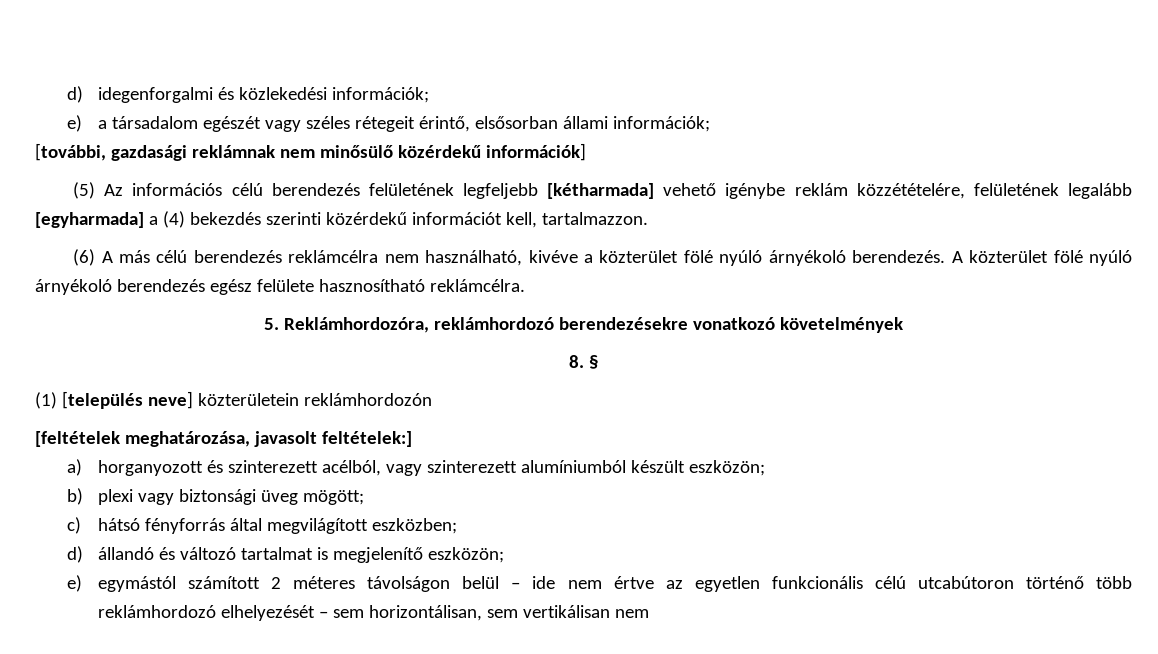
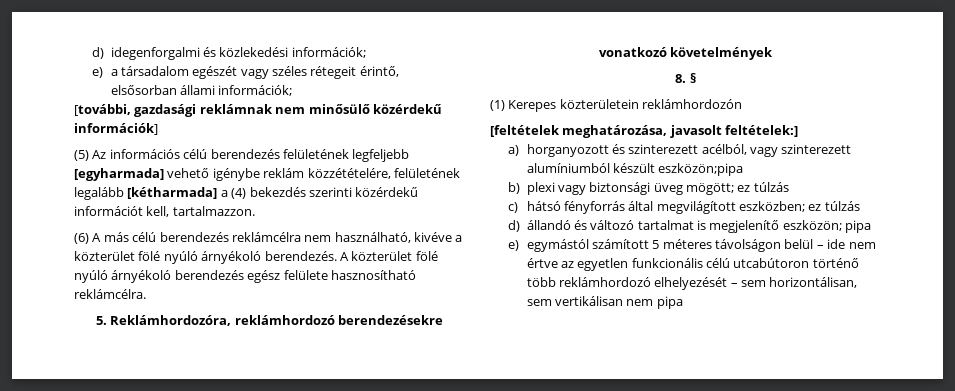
[547,183,655,199] [kétharmada] -> [74,168,164,181] [egyharmada]
[35,212,144,228] [egyharmada] -> [127,187,218,199] [kétharmada]
[61,391,193,409] [település neve] -> [508,100,557,112] Kerepes
[688,460,765,476] eszközön; -> [658,163,744,176] eszközön;pipa
(365, 497) none -> [737,182,789,192] ez túlzás
(458, 526) none -> [808,201,860,211] ez túlzás
(505, 555) none -> [845,220,872,233] pipa
[271,577,282,589] 2 -> [652,240,660,249] 5
(650, 613) none -> [656,296,683,309] pipa

